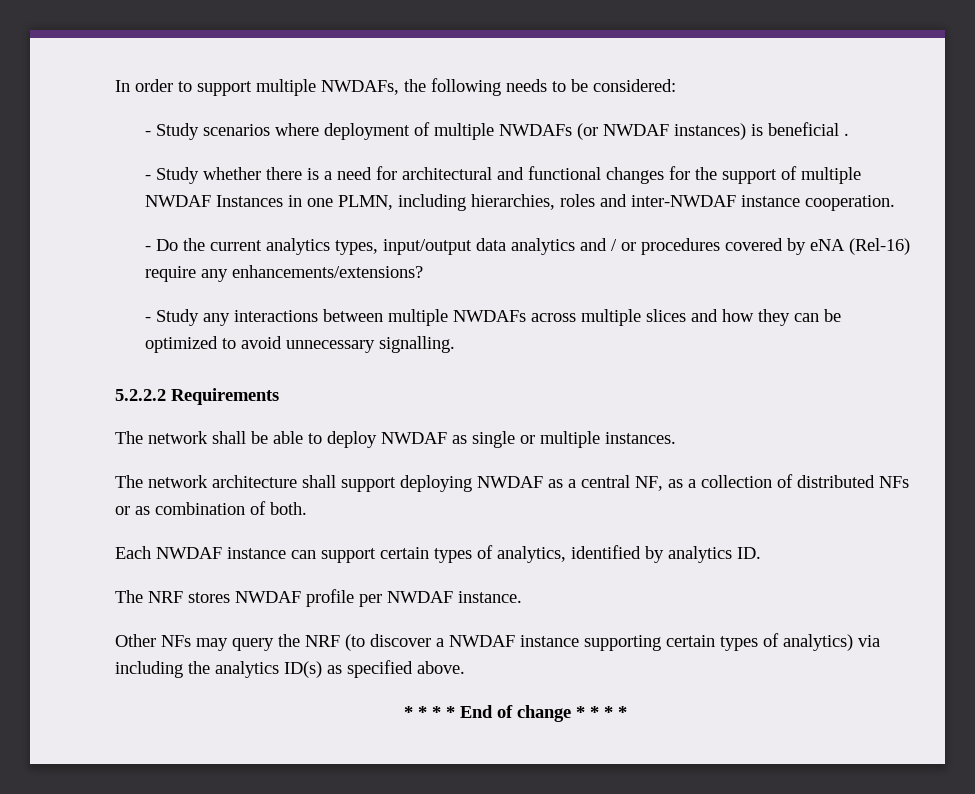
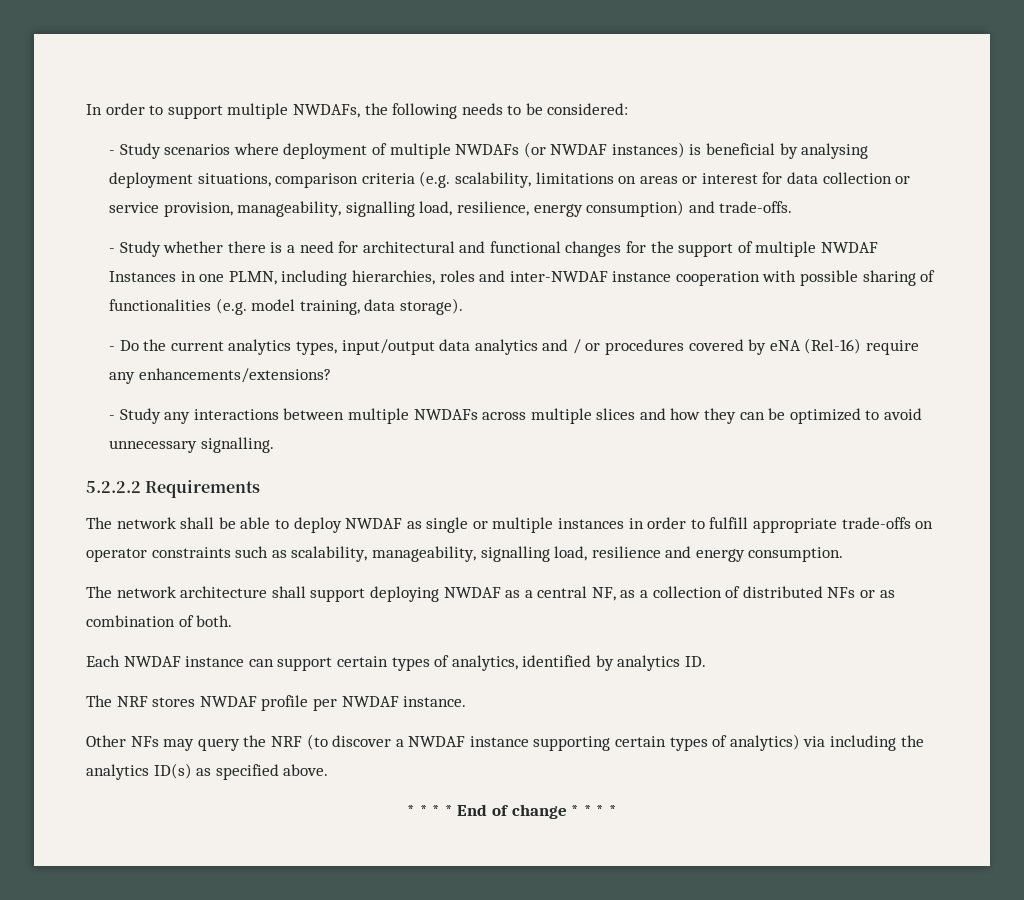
[844,133,850,136] . -> [779,143,869,159] [108,171,911,188] [108,200,793,217] by analysing deployment situations, comparison criteria (e.g. scalability, limitations on areas or interest for data collection or service provision, manageability, signalling load, resilience, energy consumption) and trade-offs.
[805,195,896,211] cooperation. -> [675,270,936,286] [108,298,463,315] cooperation with possible sharing of functionalities (e.g. model training, data storage).
[605,432,676,444] instances. -> [558,517,934,533] [86,546,844,562] instances in order to fulfill appropriate trade-offs on operator constraints such as scalability, manageability, signalling load, resilience and energy consumption.

